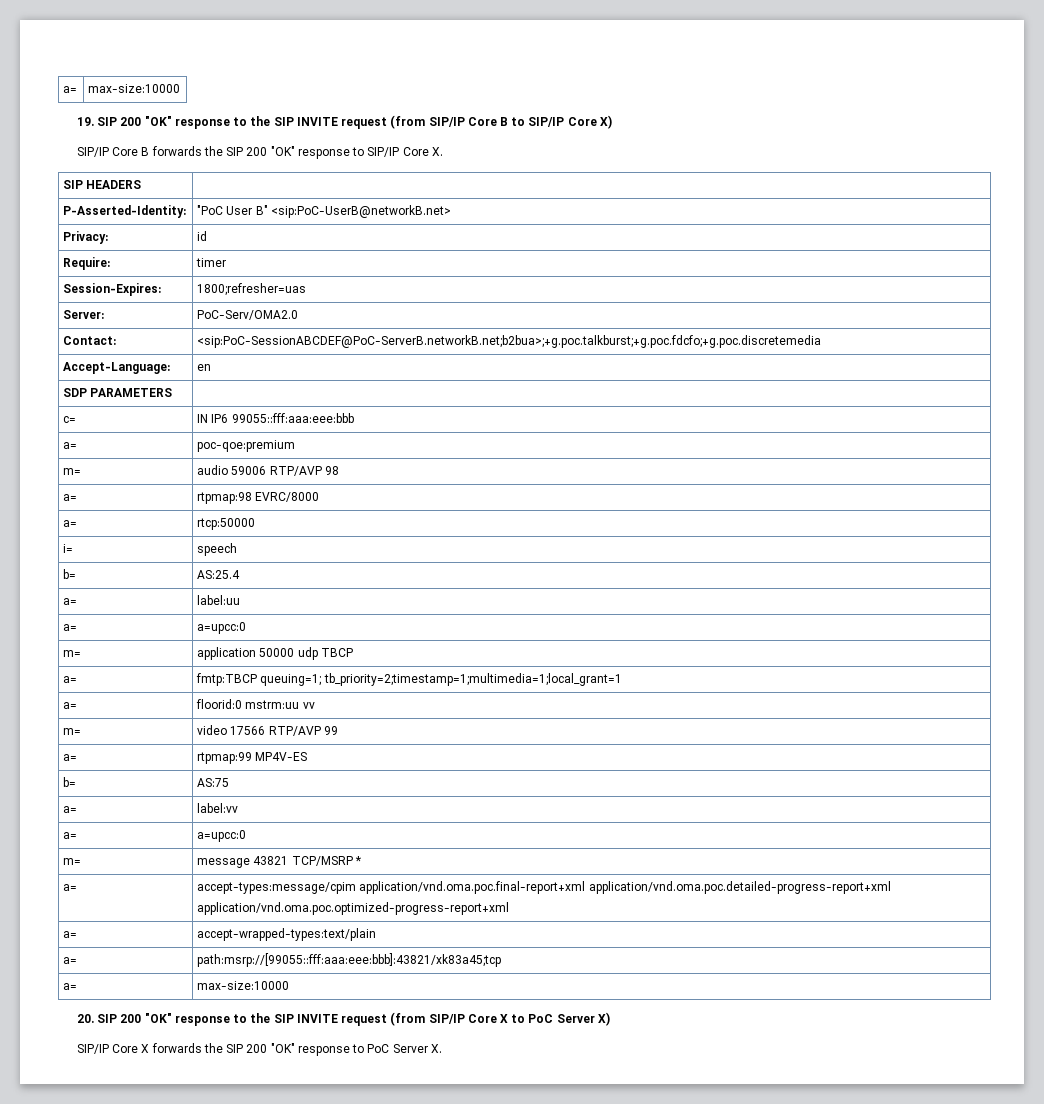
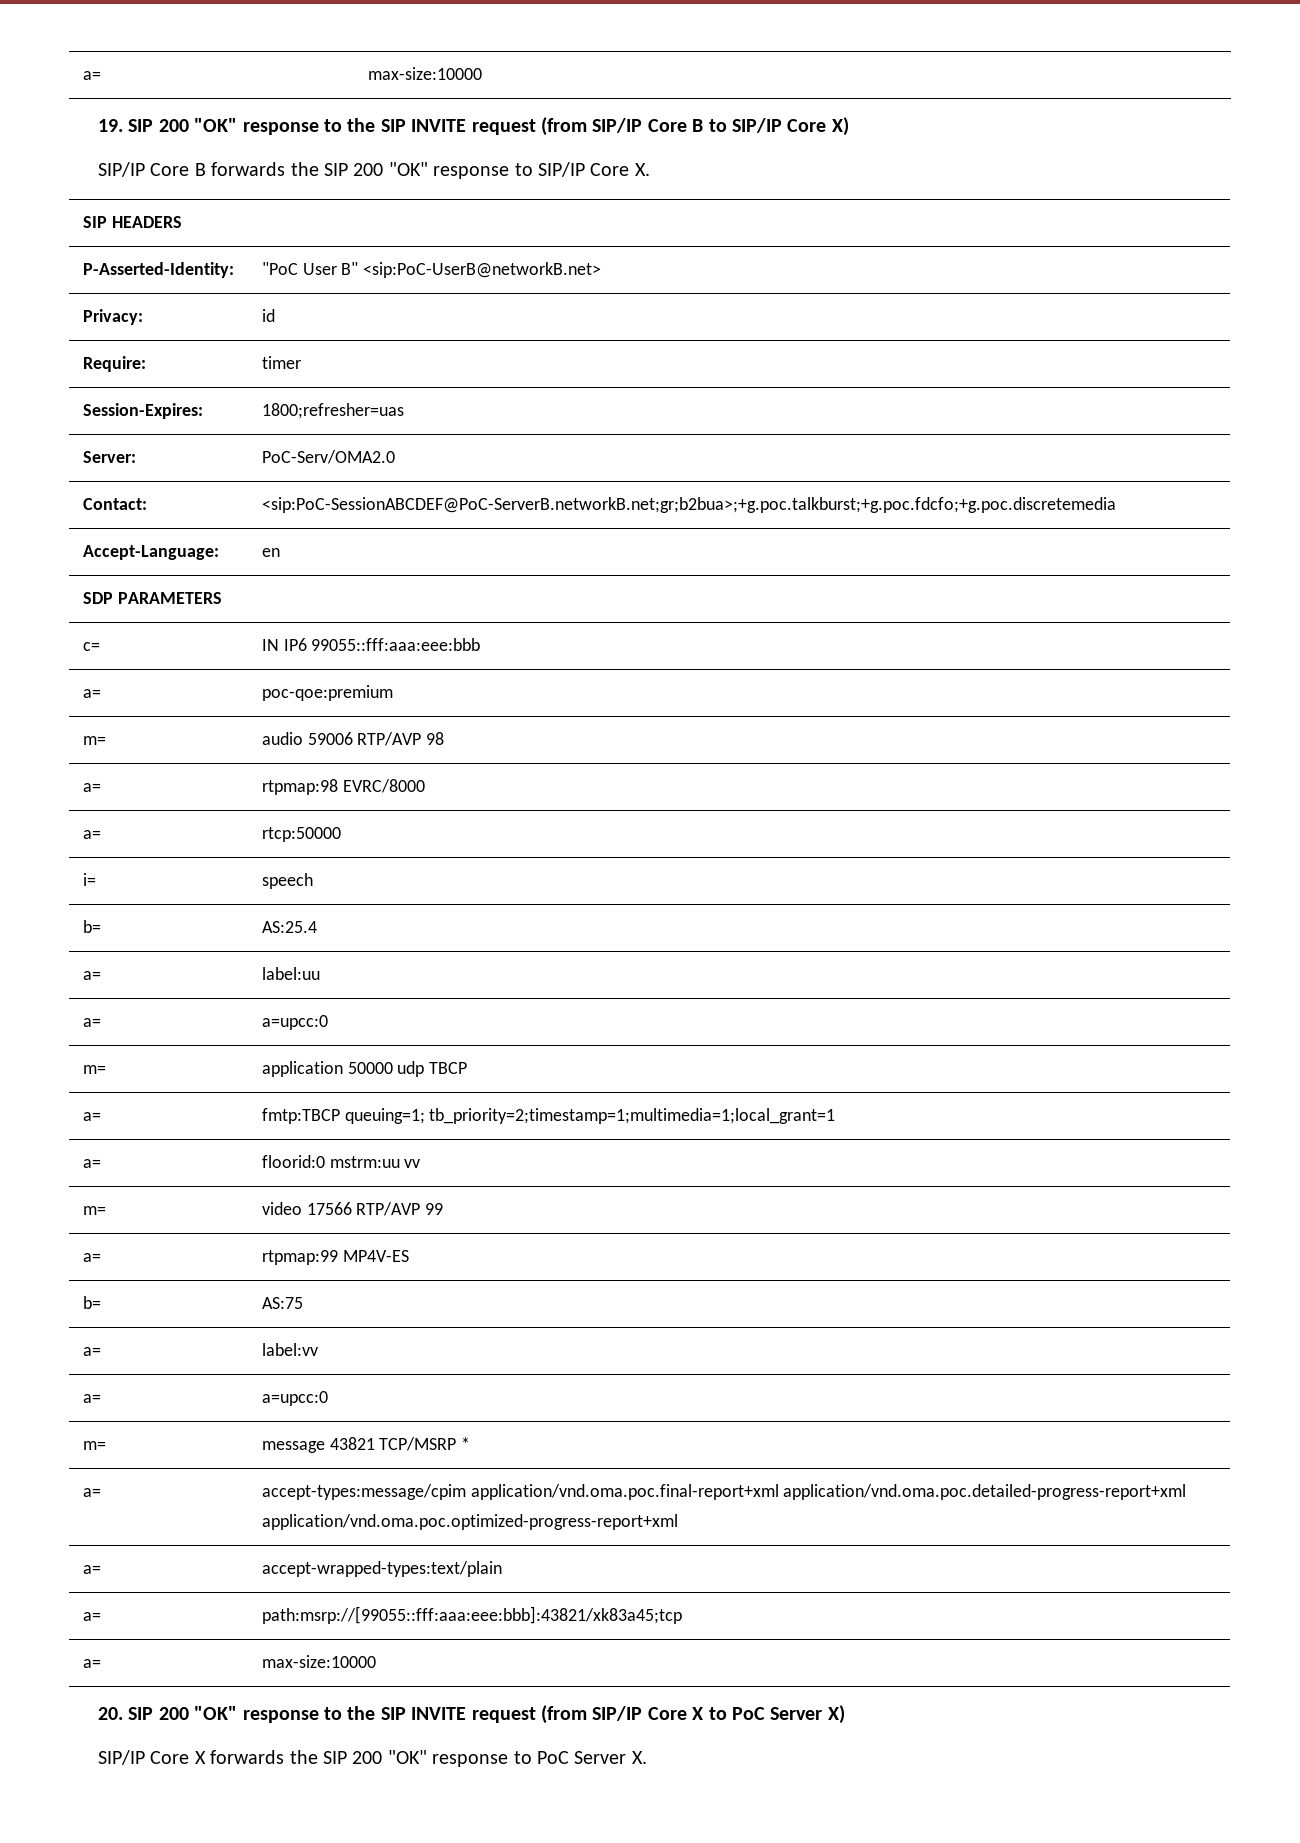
[197,335,822,348] <sip:PoC-SessionABCDEF@PoC-ServerB.networkB.net;b2bua>;+g.poc.talkburst;+g.poc.fdcfo;+g.poc.discretemedia -> [261,497,1116,513] <sip:PoC-SessionABCDEF@PoC-ServerB.networkB.net;gr;b2bua>;+g.poc.talkburst;+g.poc.fdcfo;+g.poc.discretemedia

